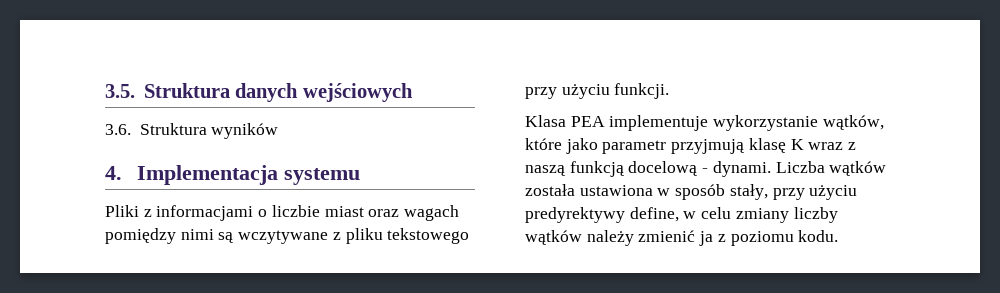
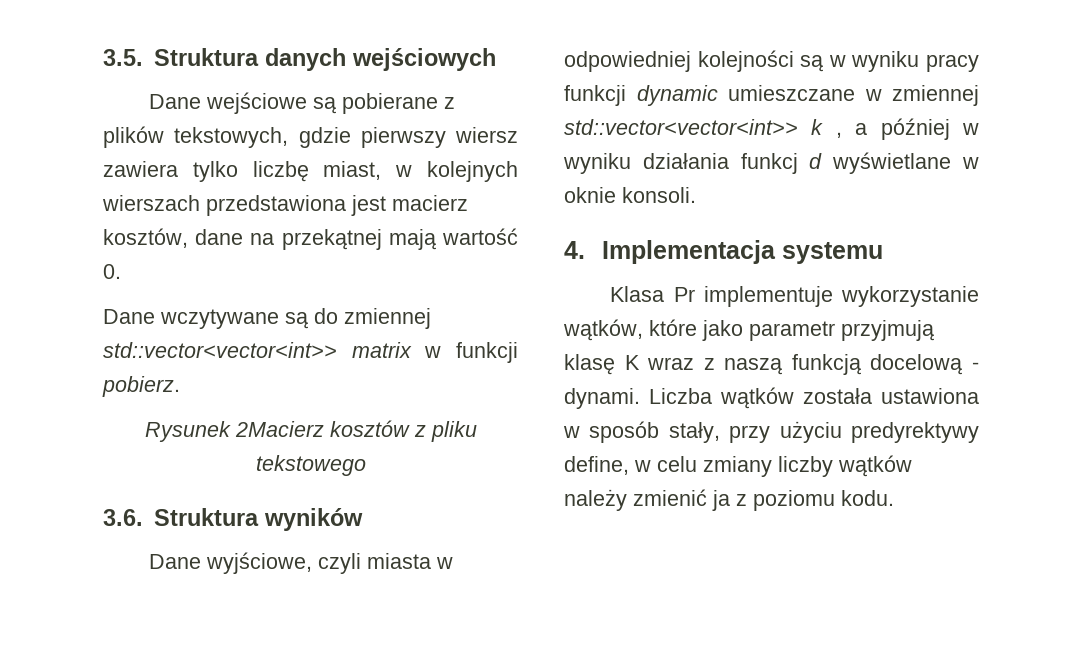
[105,123,279,139] [105,165,360,185] [105,205,460,221] [105,228,470,244] [525,83,670,99] 3.6. Struktura wyników // 4. Implementacja systemu // Pliki z informacjami o liczbie miast oraz wagach pomiędzy nimi są wczytywane z pliku tekstowego przy użyciu funkcji. -> [149,92,456,114] [103,126,518,148] [103,161,518,182] [102,195,468,216] [103,228,518,250] [103,264,121,279] [103,308,431,329] [103,342,518,363] [102,376,180,397] [144,420,477,442] [255,455,366,476] [103,508,363,531] [149,552,454,574] [564,50,979,72] [564,85,979,106] [564,118,979,140] [563,152,979,174] [564,187,696,203] [564,240,884,264] Dane wejściowe są pobierane z plików tekstowych, gdzie pierwszy wiersz zawiera tylko liczbę miast, w kolejnych wierszach przedstawiona jest macierz kosztów, dane na przekątnej mają wartość 0. // Dane wczytywane są do zmiennej std::vector<vector<int>> matrix w funkcji pobierz. // Rysunek 2Macierz kosztów z pliku tekstowego // 3.6. Struktura wyników // Dane wyjściowe, czyli miasta w odpowiedniej kolejności są w wyniku pracy funkcji dynamic umieszczane w zmiennej std::vector<vector<int>> k , a później w wyniku działania funkcj d wyświetlane w oknie konsoli. // 4. Implementacja systemu
[570,116,605,127] PEA -> [673,287,695,302] Pr

